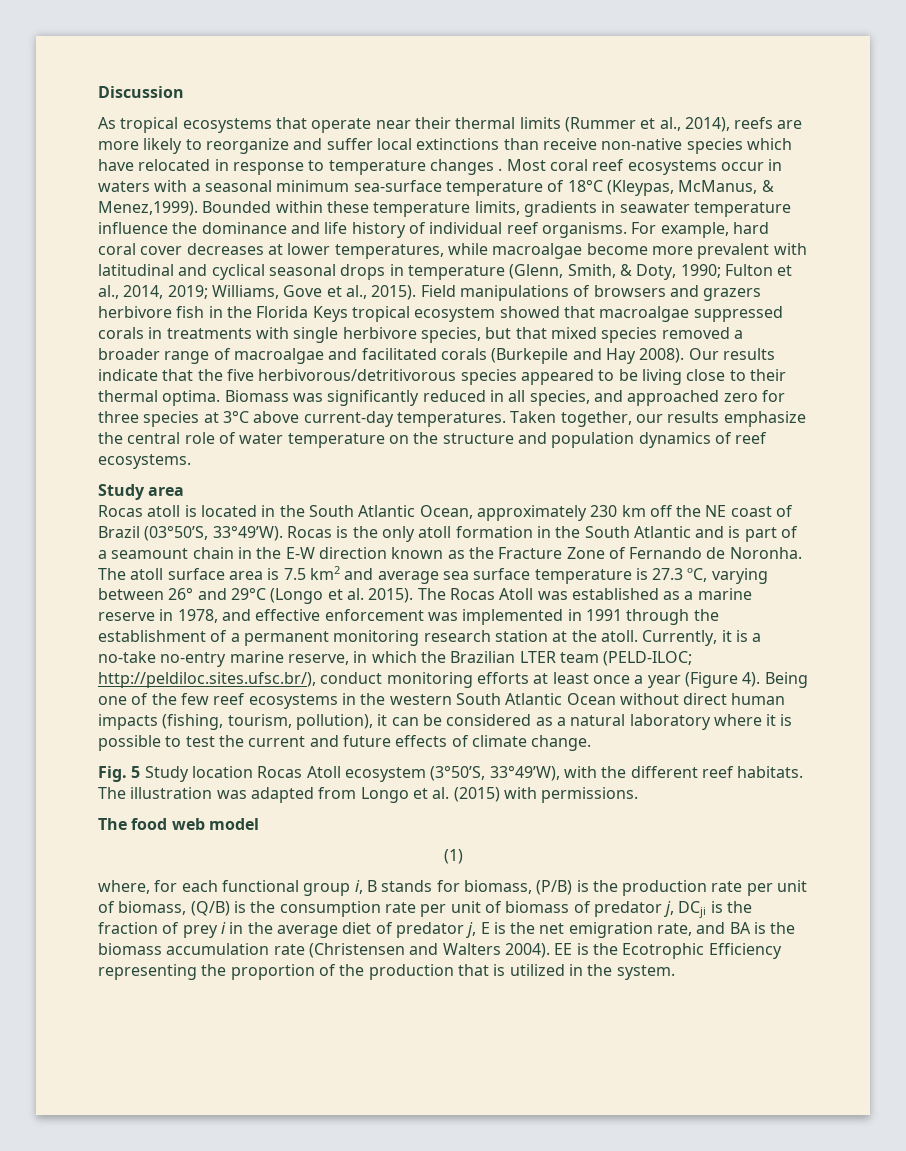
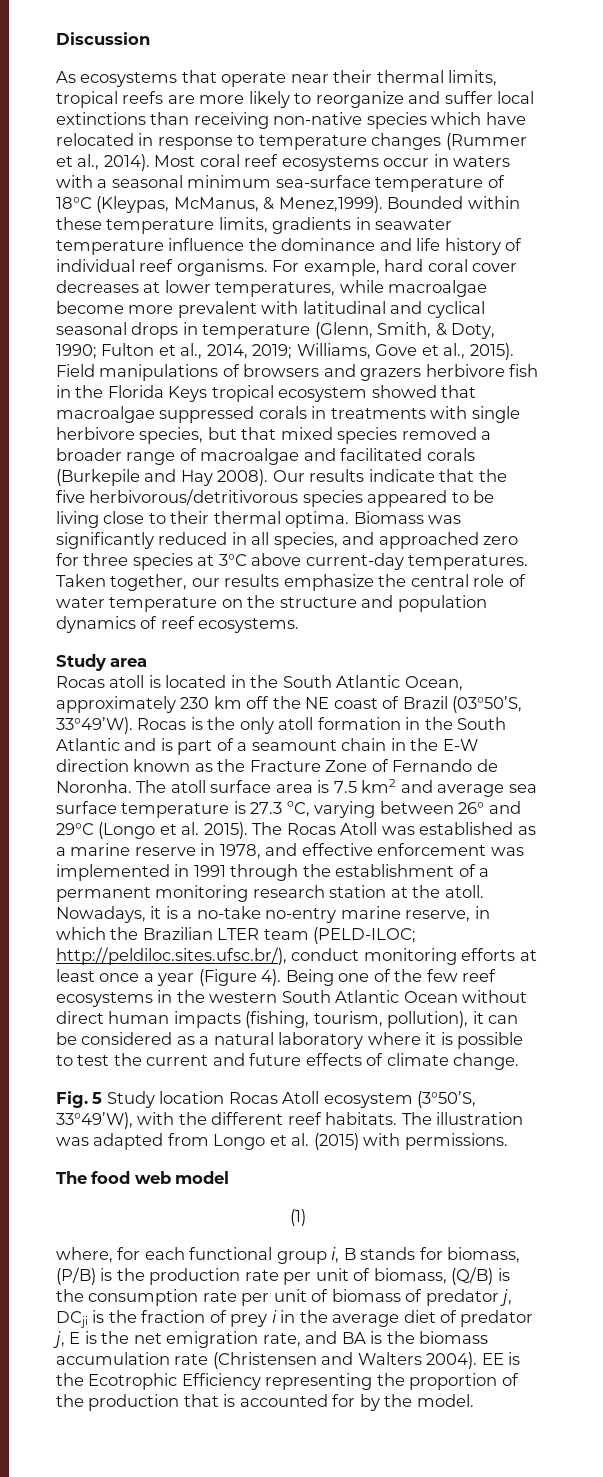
[120,117,179,133] tropical -> (76, 77) none
[519,117,730,132] limits (Rummer et al., 2014), -> [448,70,498,86] [56,91,118,108] limits, tropical
[542,138,597,150] receive -> [193,112,269,129] receiving
[498,168,503,171] . -> [445,133,527,150] [56,154,150,171] (Rummer et al., 2014).
[642,630,718,646] Currently, -> [56,906,146,923] Nowadays,
[509,964,675,980] utilized in the system. -> [239,1394,474,1411] accounted for by the model.

